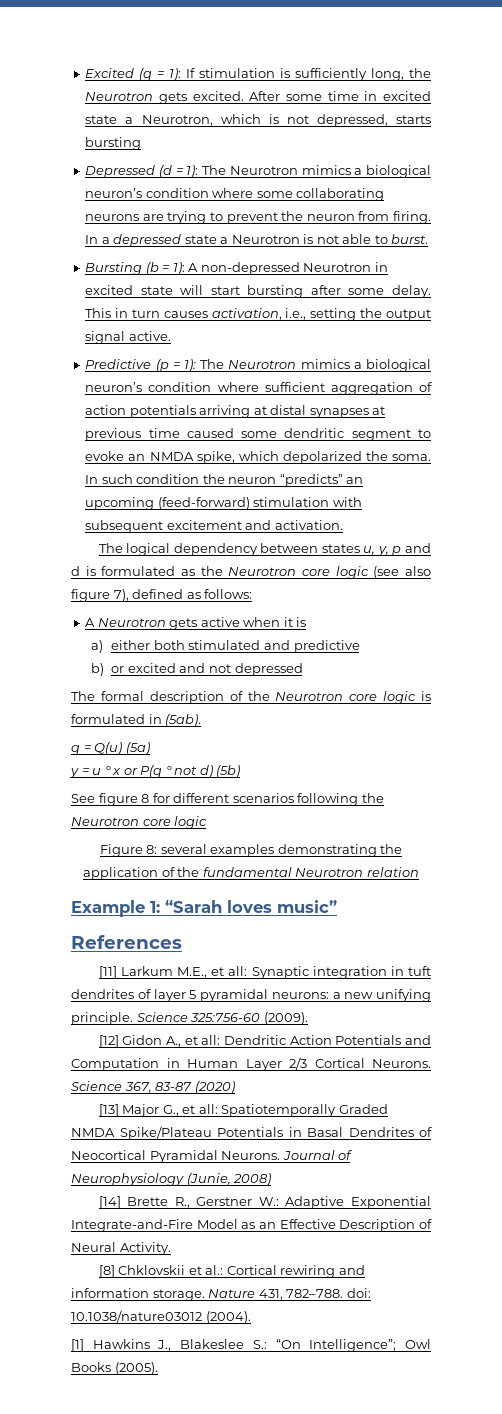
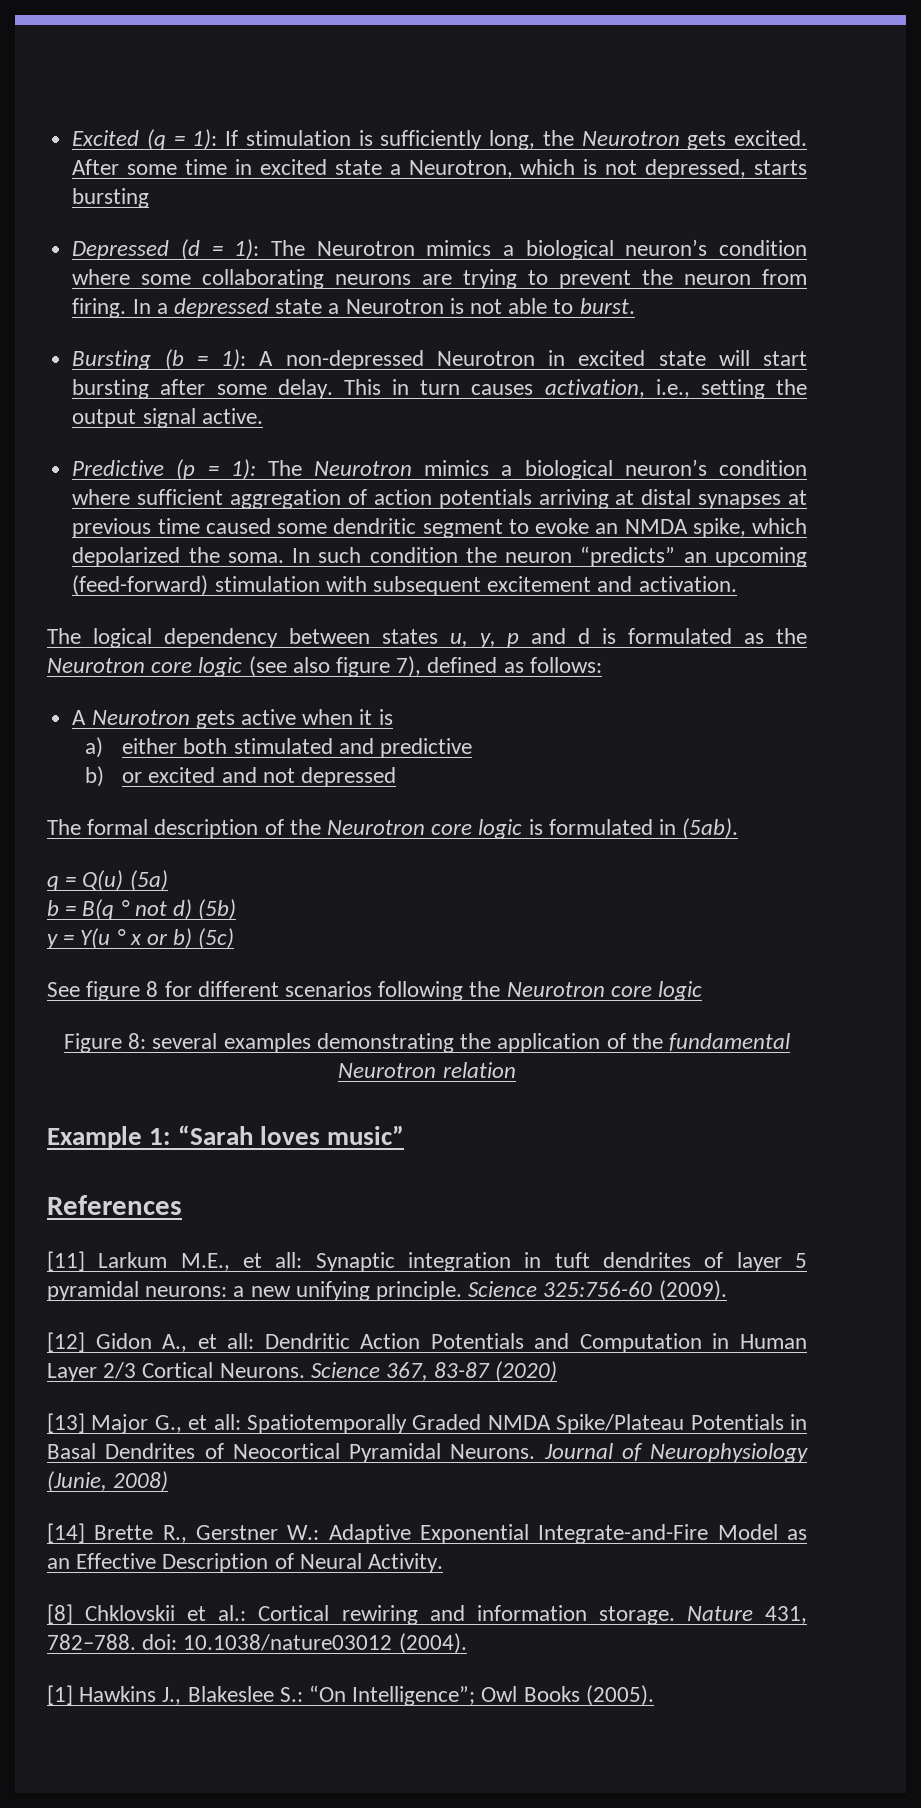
[69,765,241,778] y = u ° x or P(q ° not d) (5b) -> [47,899,237,920] [47,928,235,949] b = B(q ° not d) (5b) // y = Y(u ° x or b) (5c)

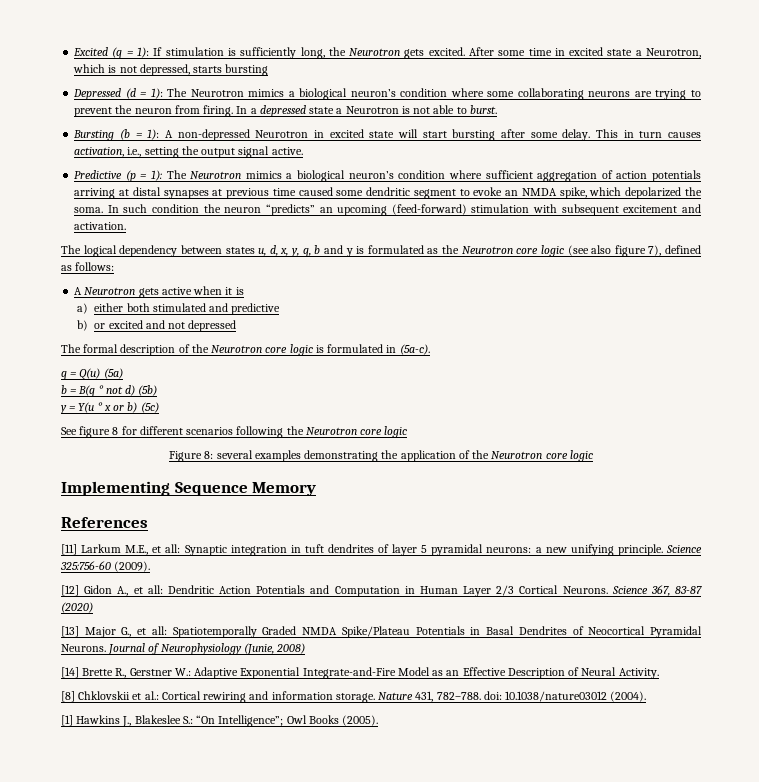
[479,628,591,648] y, p and d -> [269,245,353,257] d, x, y, q, b and y
[682,818,739,839] (5ab). -> [399,344,430,355] (5a-c).
[668,1033,790,1051] [338,1062,516,1078] [47,1125,405,1149] fundamental Neurotron relation // Example 1: “Sarah loves music” -> [491,450,593,462] [61,481,317,496] Neurotron core logic // Implementing Sequence Memory

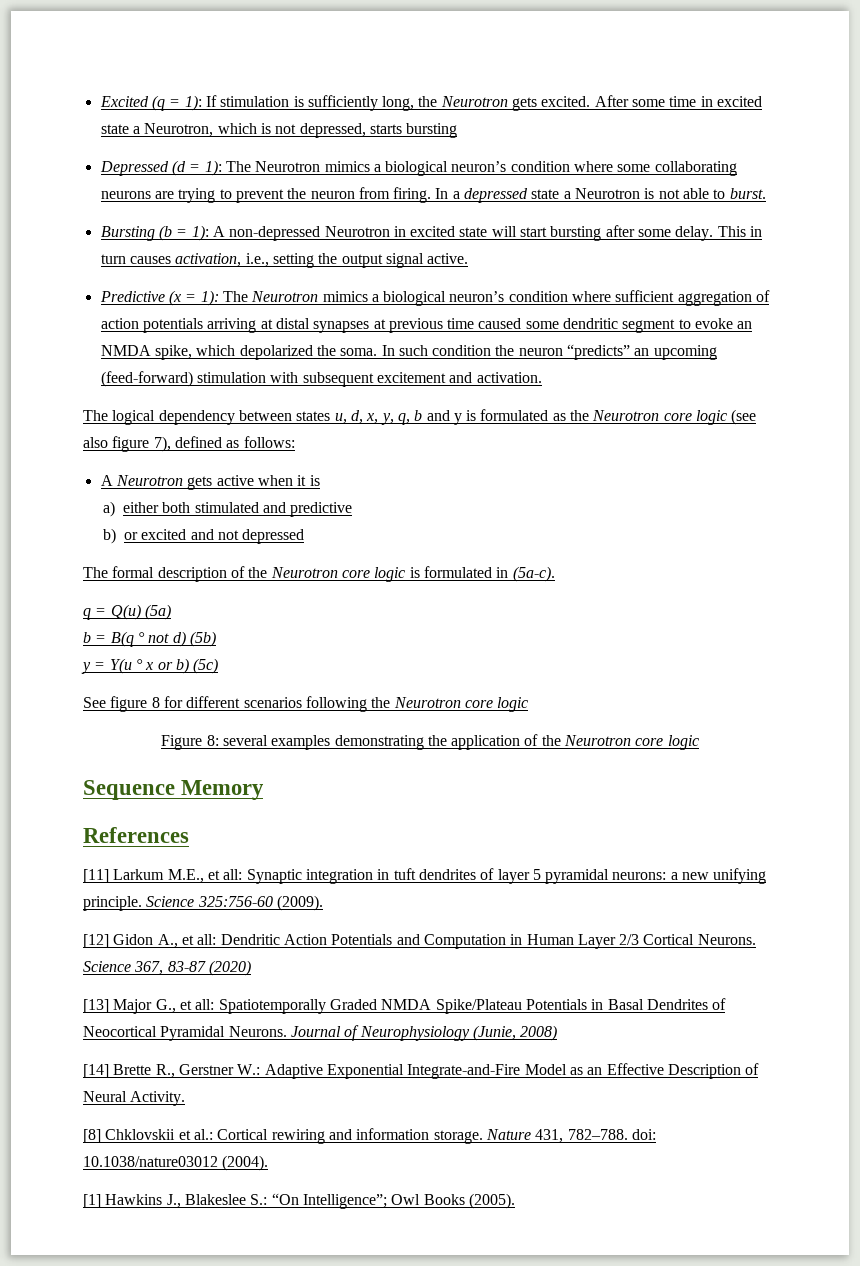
[125,170,136,182] (p -> [168,290,181,306] (x
[61,481,170,496] Implementing -> (699, 742) none

